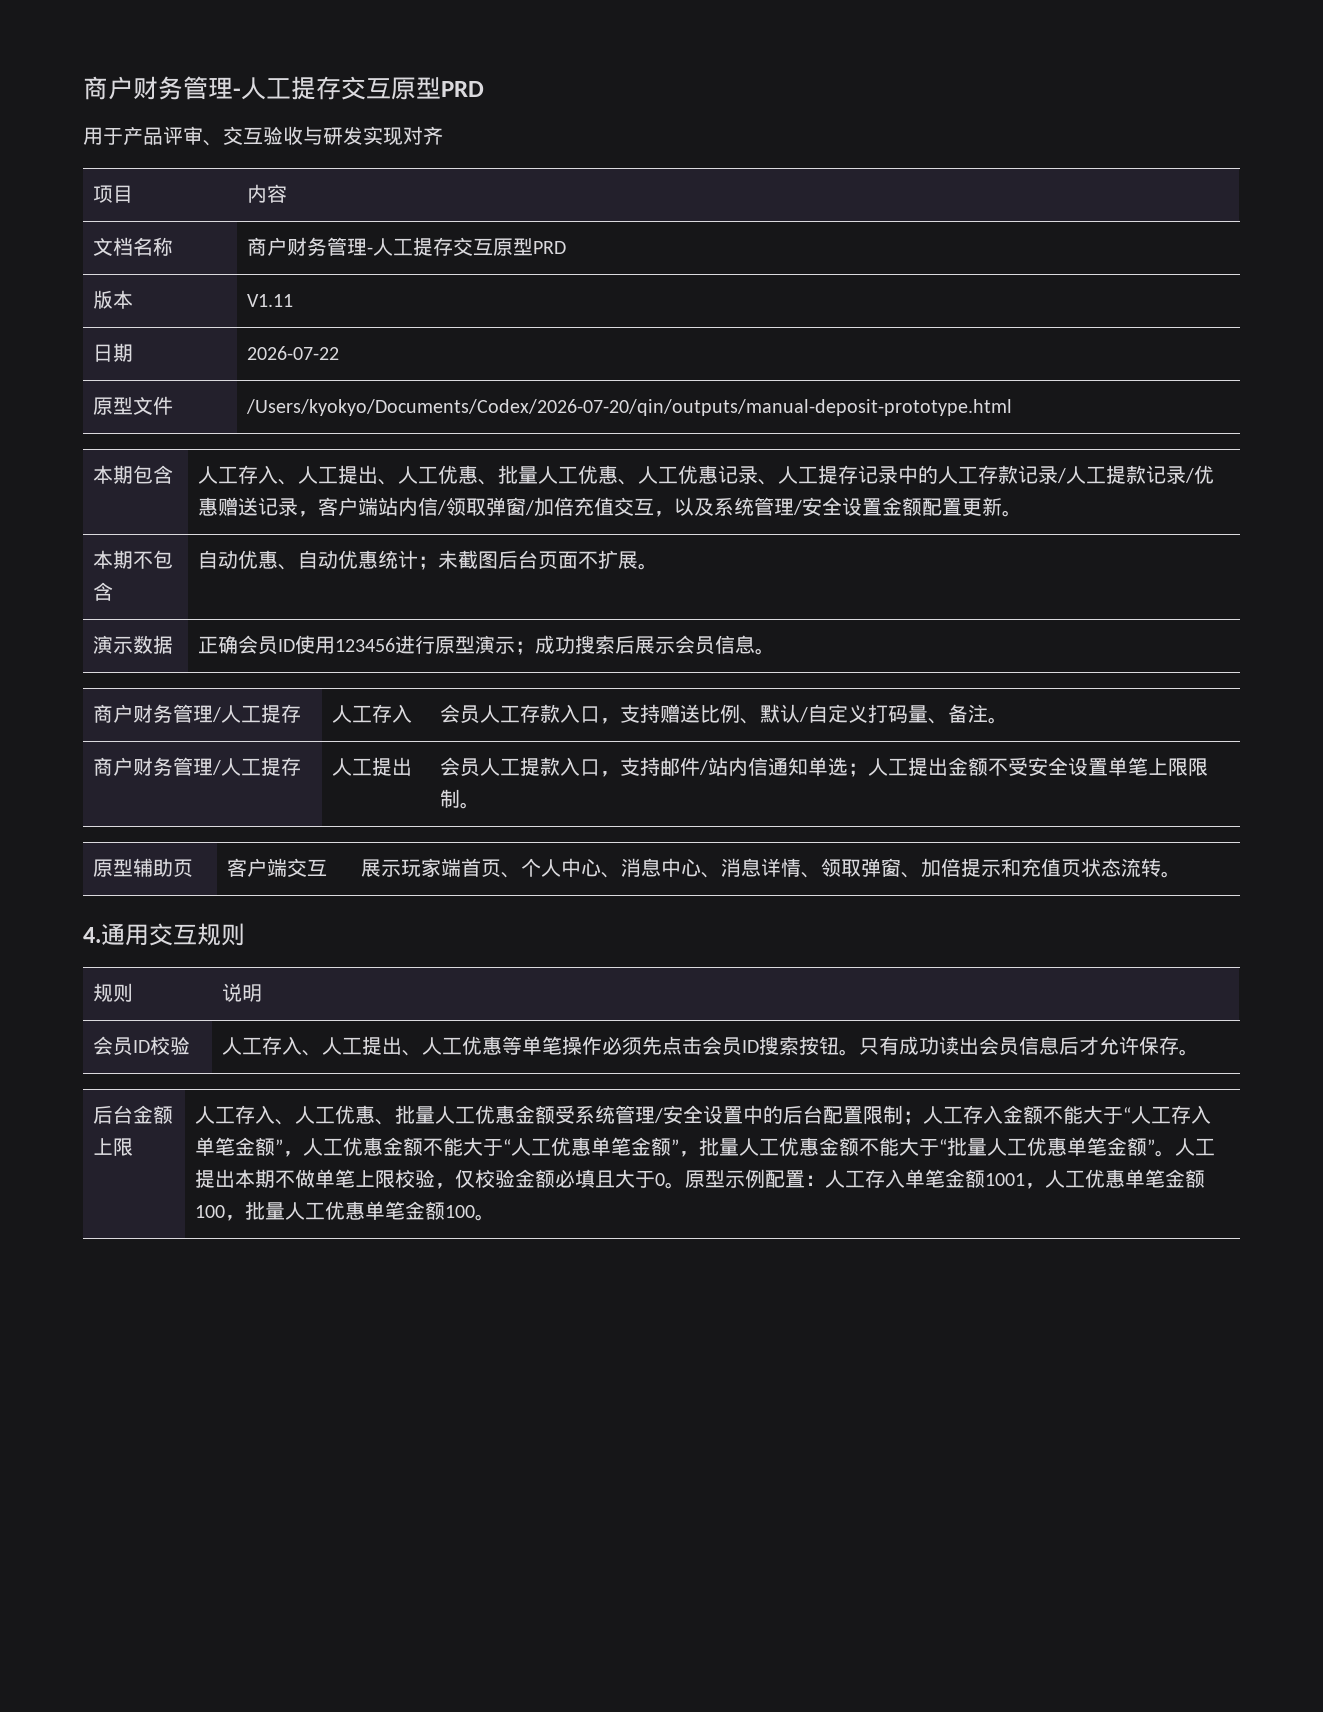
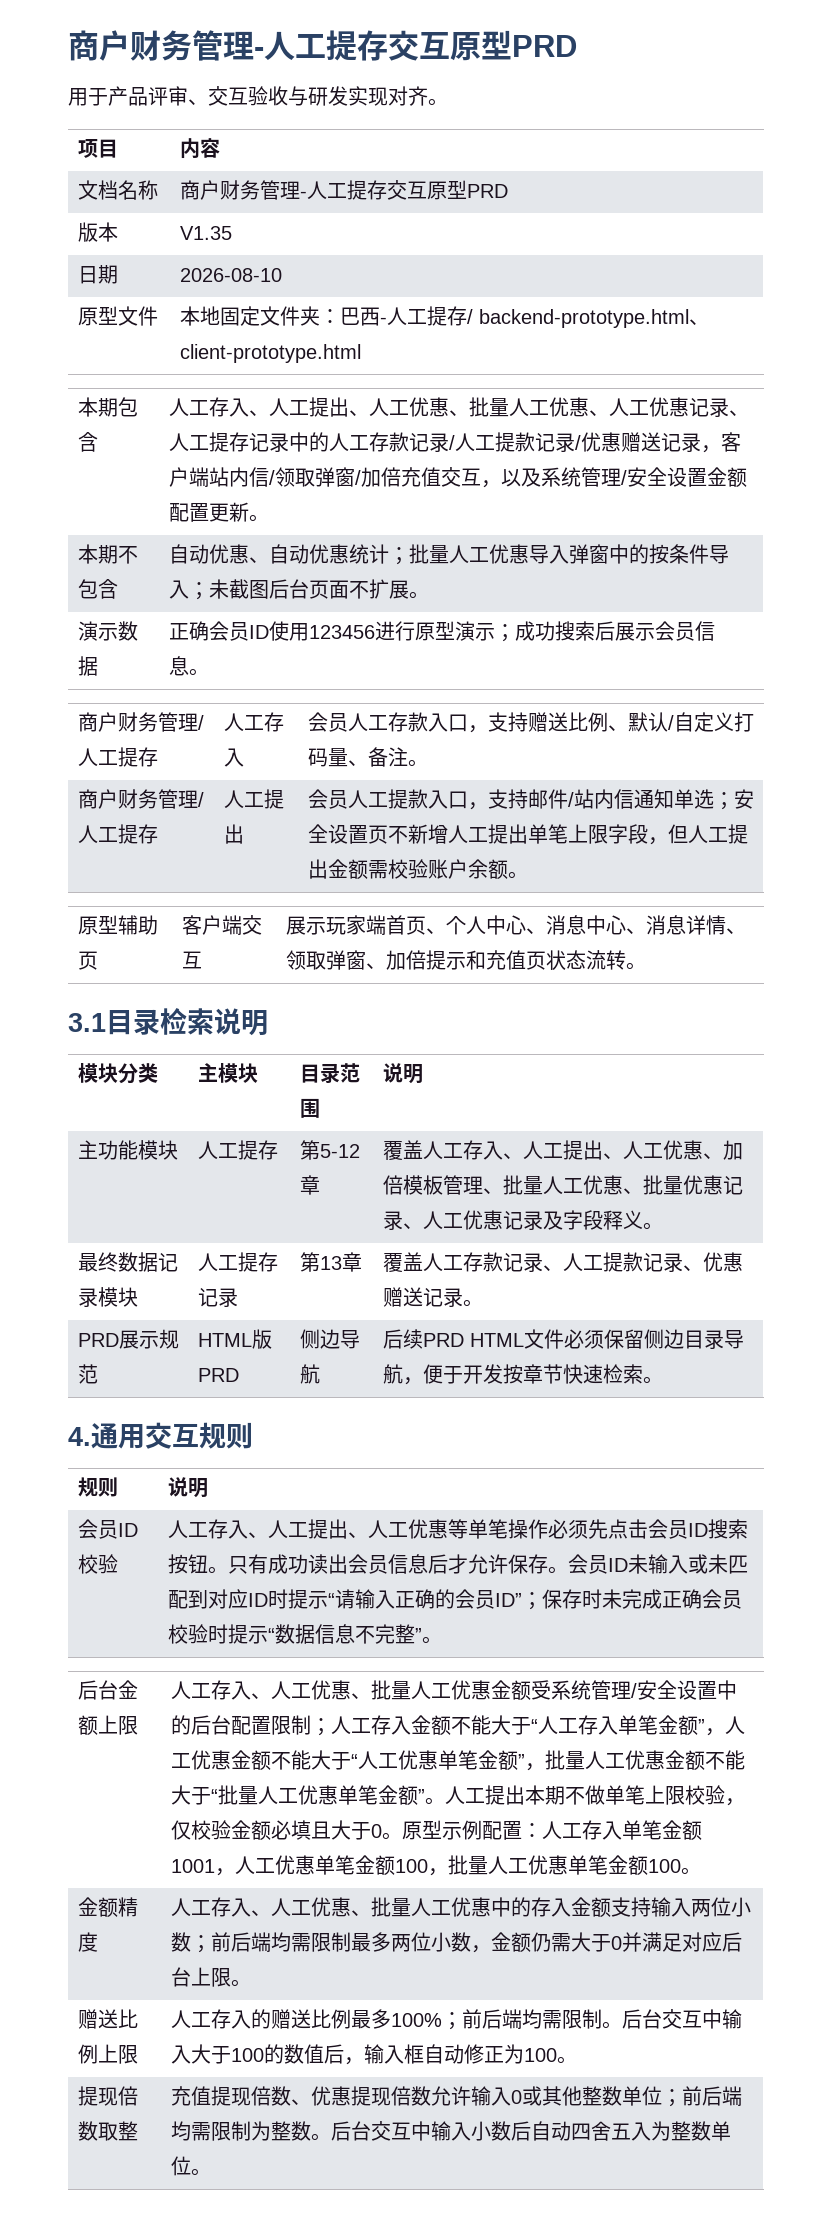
(443, 135) none -> [428,98,448,106] 。
[246,294,293,307] V1.11 -> [179,226,232,240] V1.35
[246,346,339,360] 2026-07-22 -> [179,268,282,282] 2026-08-10
[245,399,1012,416] /Users/kyokyo/Documents/Codex/2026-07-20/qin/outputs/manual-deposit-prototype.html -> [179,306,709,328] [179,344,361,363] 本地固定文件夹：巴西-人工提存/ backend-prototype.html、client-prototype.html
(438, 563) none -> [408,544,729,564] [168,580,209,600] 批量人工优惠导入弹窗中的按条件导入；
[867,757,1208,776] [439,789,460,808] 人工提出金额不受安全设置单笔上限限制 -> [733,789,754,809] [307,824,748,845] [307,859,508,879] 安全设置页不新增人工提出单笔上限字段，但人工提出金额需校验账户余额
(1181, 874) none -> [68,1008,268,1036] [77,1063,158,1084] [197,1063,258,1083] [299,1063,360,1084] [299,1098,320,1118] [382,1063,423,1084] [77,1140,178,1160] [197,1140,278,1160] [299,1140,360,1160] [299,1175,320,1195] [382,1140,743,1160] [382,1175,743,1195] [382,1210,663,1230] [77,1252,178,1272] [77,1287,138,1307] [197,1252,278,1272] [197,1287,238,1307] [299,1252,362,1272] [382,1252,743,1272] [382,1287,483,1307] [77,1329,179,1349] [77,1364,98,1384] [197,1329,272,1349] [197,1368,239,1382] [299,1329,360,1349] [299,1364,320,1384] [382,1329,744,1349] [382,1364,663,1385] // 3.1目录检索说明 // 模块分类 | 主模块 | 目录范围 | 说明 // 主功能模块 | 人工提存 | 第5-12章 | 覆盖人工存入、人工提出、人工优惠、加倍模板管理、批量人工优惠、批量优惠记录、人工优惠记录及字段释义。 // 最终数据记录模块 | 人工提存记录 | 第13章 | 覆盖人工存款记录、人工提款记录、优惠赠送记录。 // PRD展示规范 | HTML版PRD | 侧边导航 | 后续PRD HTML文件必须保留侧边目录导航，便于开发按章节快速检索。
(1199, 1052) none -> [567,1554,748,1574] [167,1589,742,1610] [167,1624,442,1644] 会员ID未输入或未匹配到对应ID时提示“请输入正确的会员ID”；保存时未完成正确会员校验时提示“数据信息不完整”。
(495, 1217) none -> [77,1897,138,1917] [77,1932,98,1952] [170,1897,751,1917] [170,1932,742,1953] [170,1967,251,1987] [77,2009,138,2029] [77,2044,138,2064] [170,2009,742,2030] [170,2044,577,2065] [77,2086,138,2106] [77,2121,138,2141] [170,2086,742,2107] [170,2121,731,2141] [170,2156,211,2176] // 金额精度 | 人工存入、人工优惠、批量人工优惠中的存入金额支持输入两位小数；前后端均需限制最多两位小数，金额仍需大于0并满足对应后台上限。 // 赠送比例上限 | 人工存入的赠送比例最多100%；前后端均需限制。后台交互中输入大于100的数值后，输入框自动修正为100。 // 提现倍数取整 | 充值提现倍数、优惠提现倍数允许输入0或其他整数单位；前后端均需限制为整数。后台交互中输入小数后自动四舍五入为整数单位。

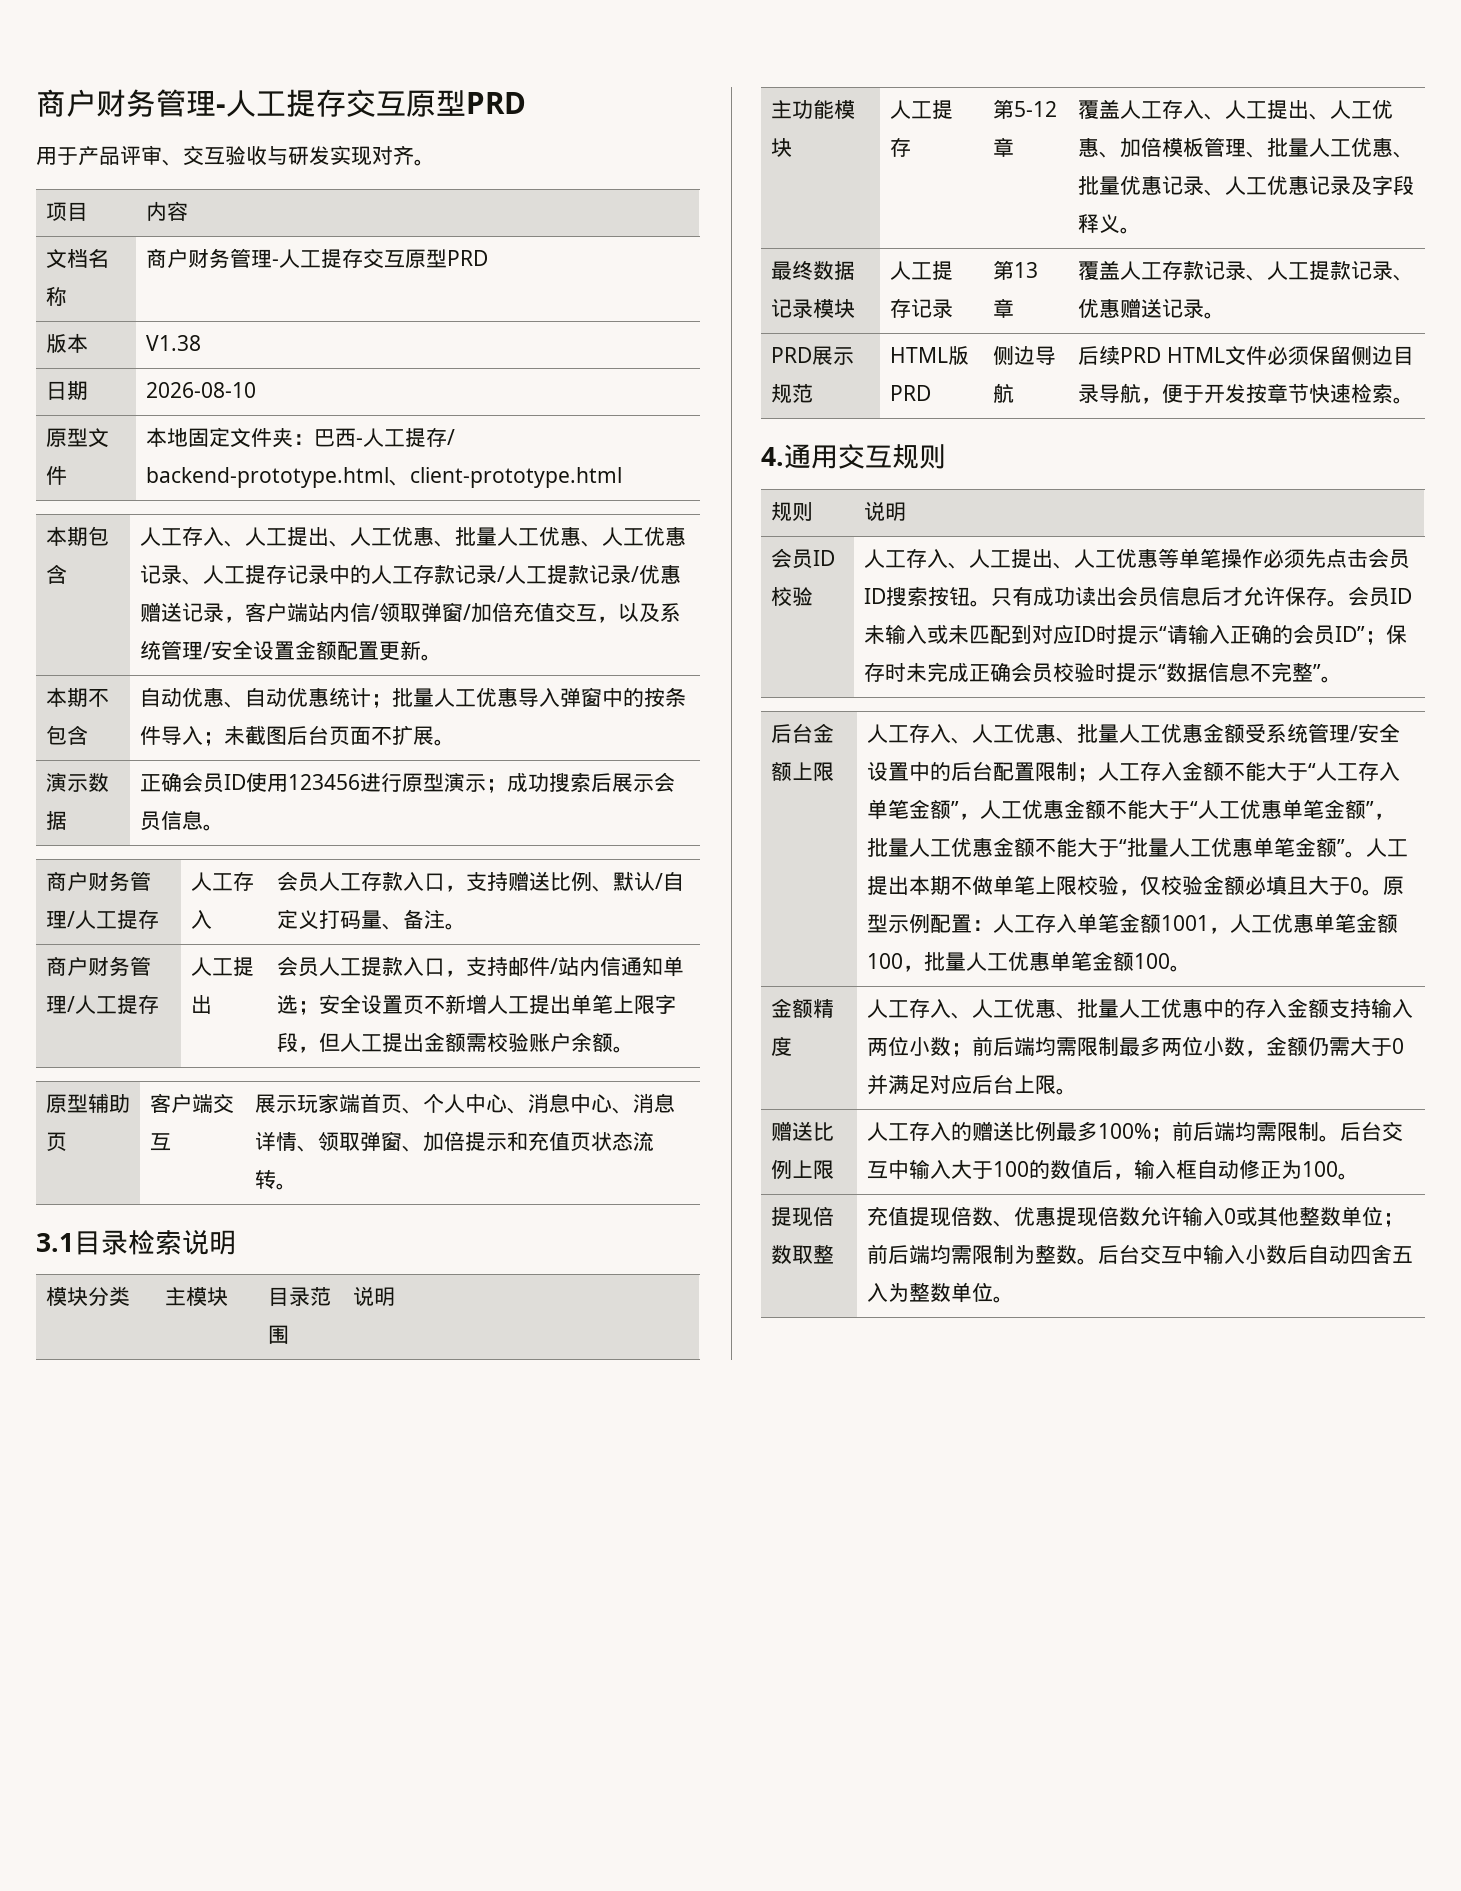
[179,226,232,240] V1.35 -> [146,335,202,351] V1.38

